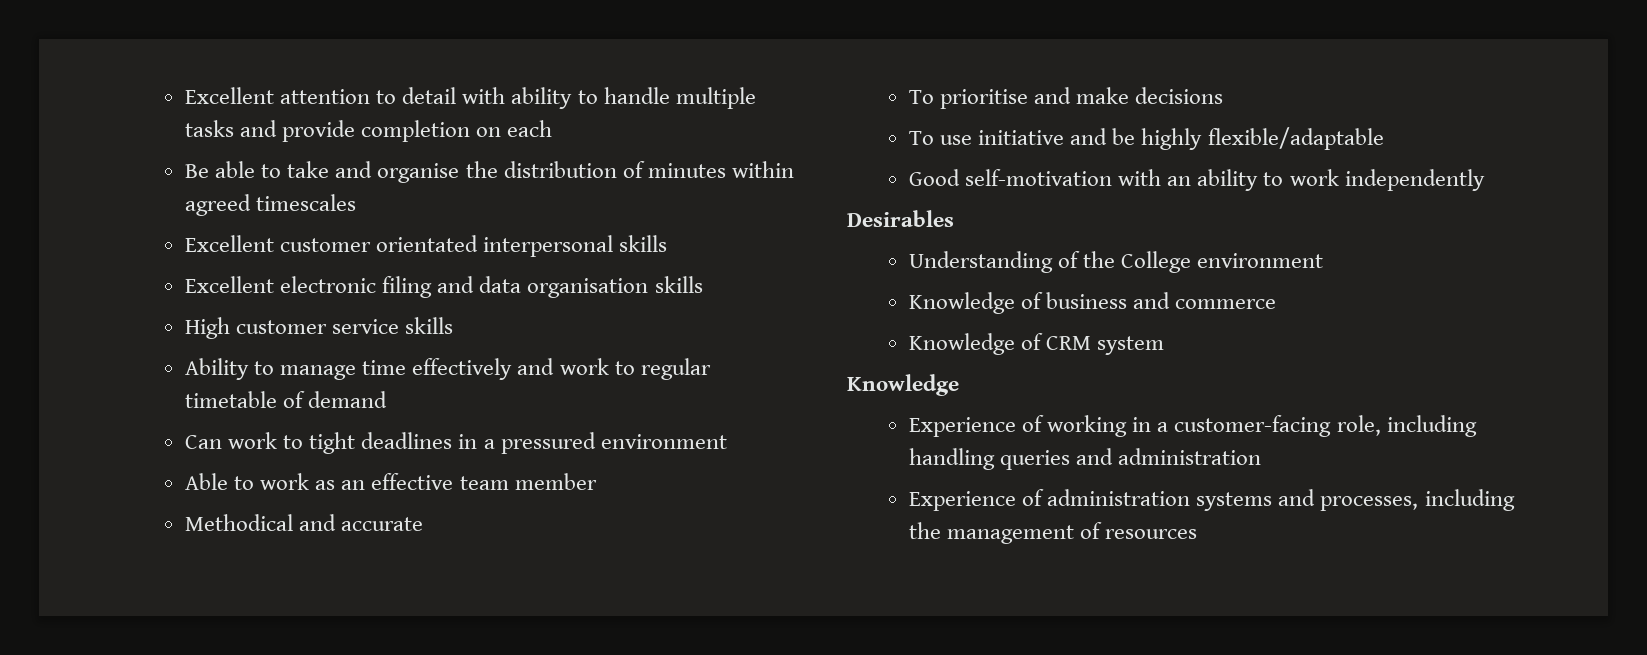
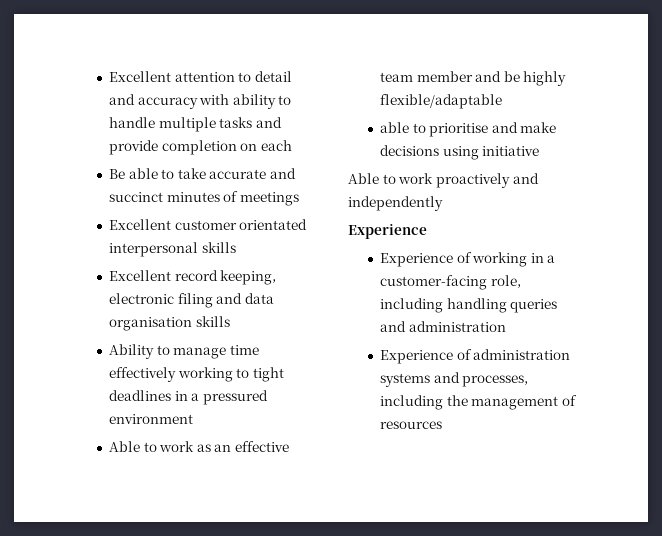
(457, 95) none -> [108,94,198,109] and accuracy
[335,161,794,183] [185,194,357,216] and organise the distribution of minutes within agreed timescales -> [209,168,297,179] [108,191,299,206] accurate and succinct minutes of meetings
(275, 284) none -> [174,270,277,285] record keeping,
[185,317,454,339] // High customer service skills -> (230, 321) none
[517,358,711,380] [185,391,388,408] [185,432,278,449] and work to regular timetable of demand // Can work -> [177,367,233,382] working
[185,514,424,531] [909,87,1224,109] [909,127,1384,150] [909,169,1485,191] [847,210,954,227] [909,251,1324,273] [909,292,1277,314] [909,333,1165,355] [847,374,959,396] // Methodical and accurate // To prioritise and make decisions // To use initiative and be highly flexible/adaptable // Good self-motivation with an ability to work independently // Desirables // Understanding of the College environment // Knowledge of business and commerce // Knowledge of CRM system // Knowledge -> [475,71,567,86] [379,94,502,109] [379,122,557,137] [379,145,540,160] [348,173,539,188] [348,196,443,211] [348,224,427,239] and be highly flexible/adaptable // able to prioritise and make decisions using initiative // Able to work proactively and independently // Experience

